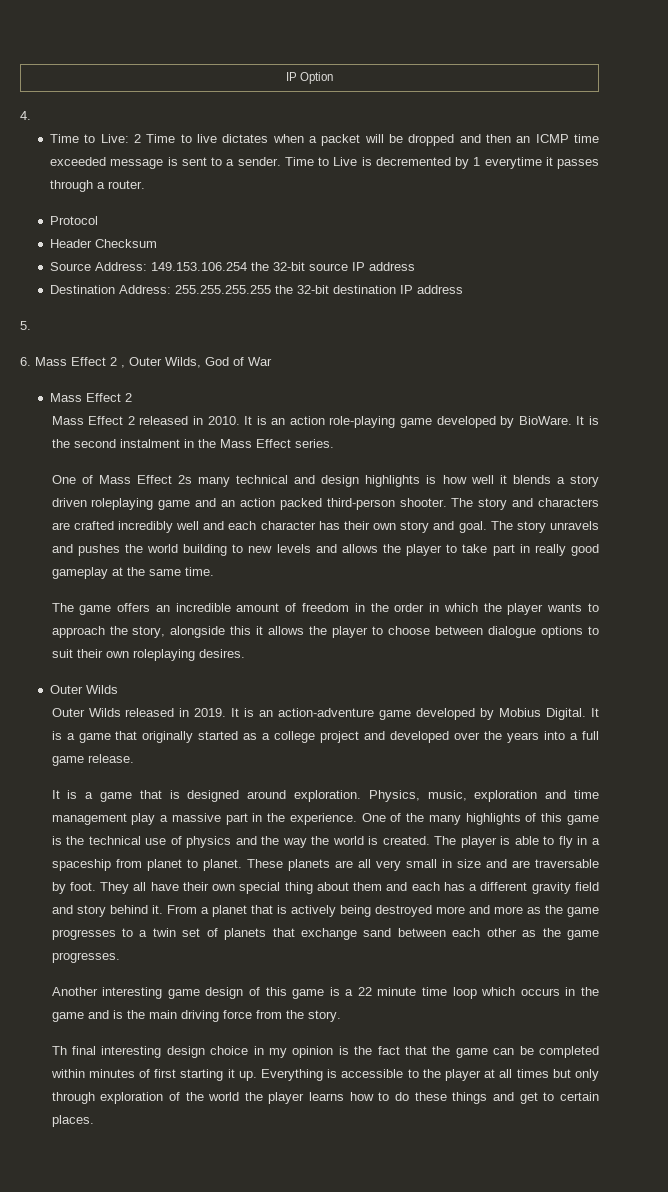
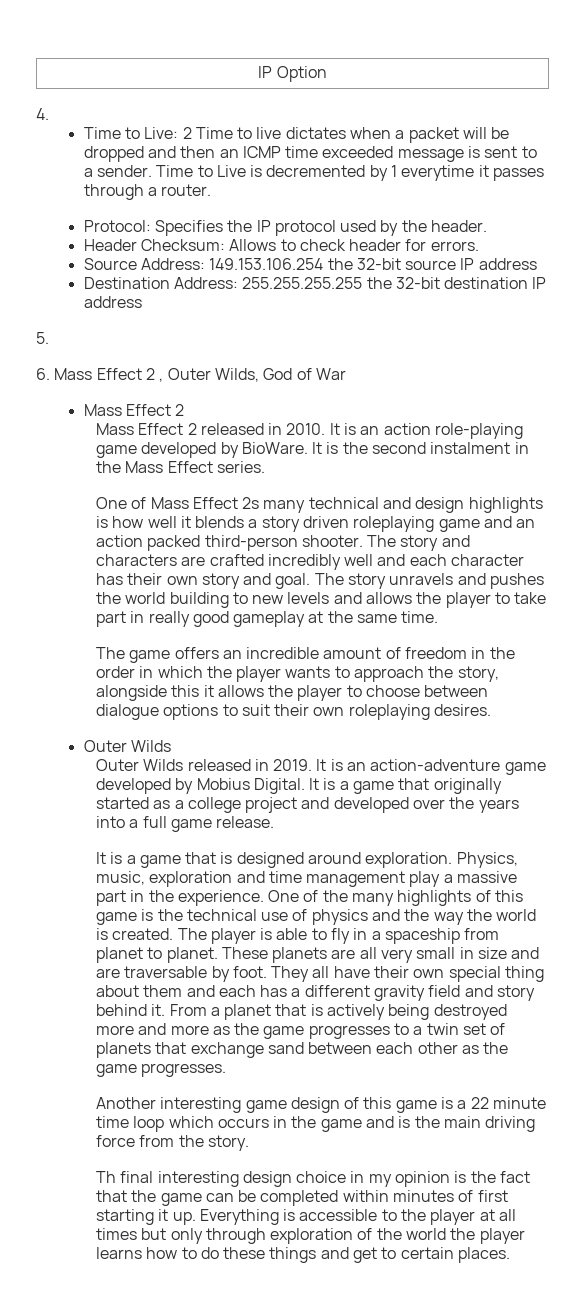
[50,216,99,225] [50,239,158,248] Protocol // Header Checksum -> [83,220,488,236] [83,239,479,251] Protocol: Specifies the IP protocol used by the header. // Header Checksum: Allows to check header for errors.

